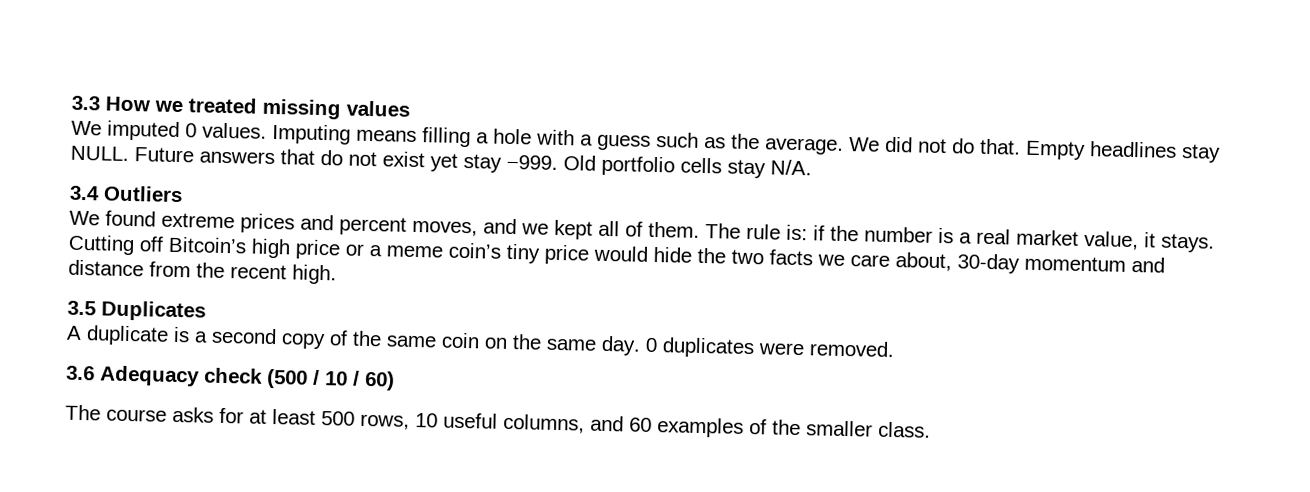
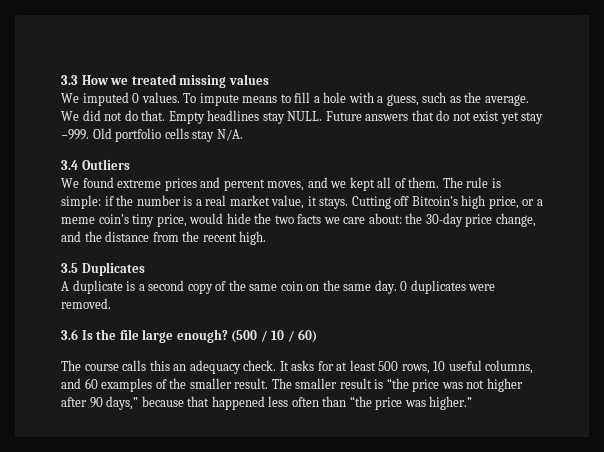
[272,123,471,148] Imputing means filling -> [183,92,311,106] To impute means to fill
[597,134,651,151] guess -> [386,94,419,106] guess,
[786,224,808,241] is: -> [491,178,501,188] [61,195,101,209] is simple:
[295,239,341,260] price -> [488,196,519,209] price,
[544,244,589,265] price -> [156,214,187,227] price,
[895,252,1165,274] about, 30-day momentum and -> [368,213,536,227] [61,231,102,242] about: the 30-day price change, and the
[99,365,263,387] Adequacy check -> [81,329,228,343] Is the file large enough?
(167, 415) none -> [122,360,289,374] calls this an adequacy check. It
[878,421,931,438] class. -> [234,378,523,392] [61,396,473,410] result. The smaller result is “the price was not higher after 90 days,” because that happened less often than “the price was higher.”

